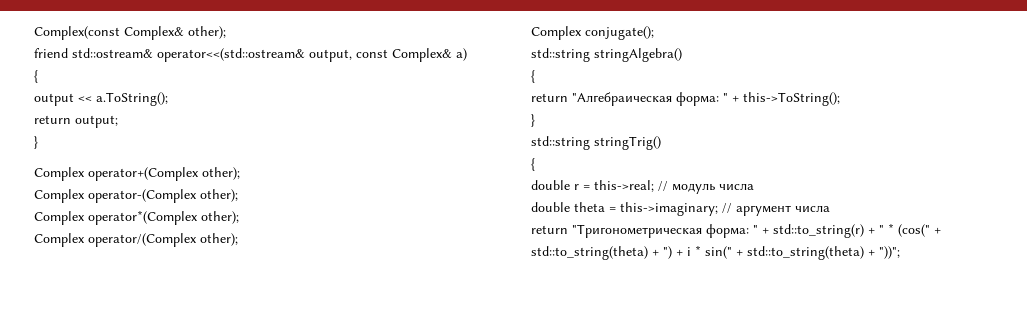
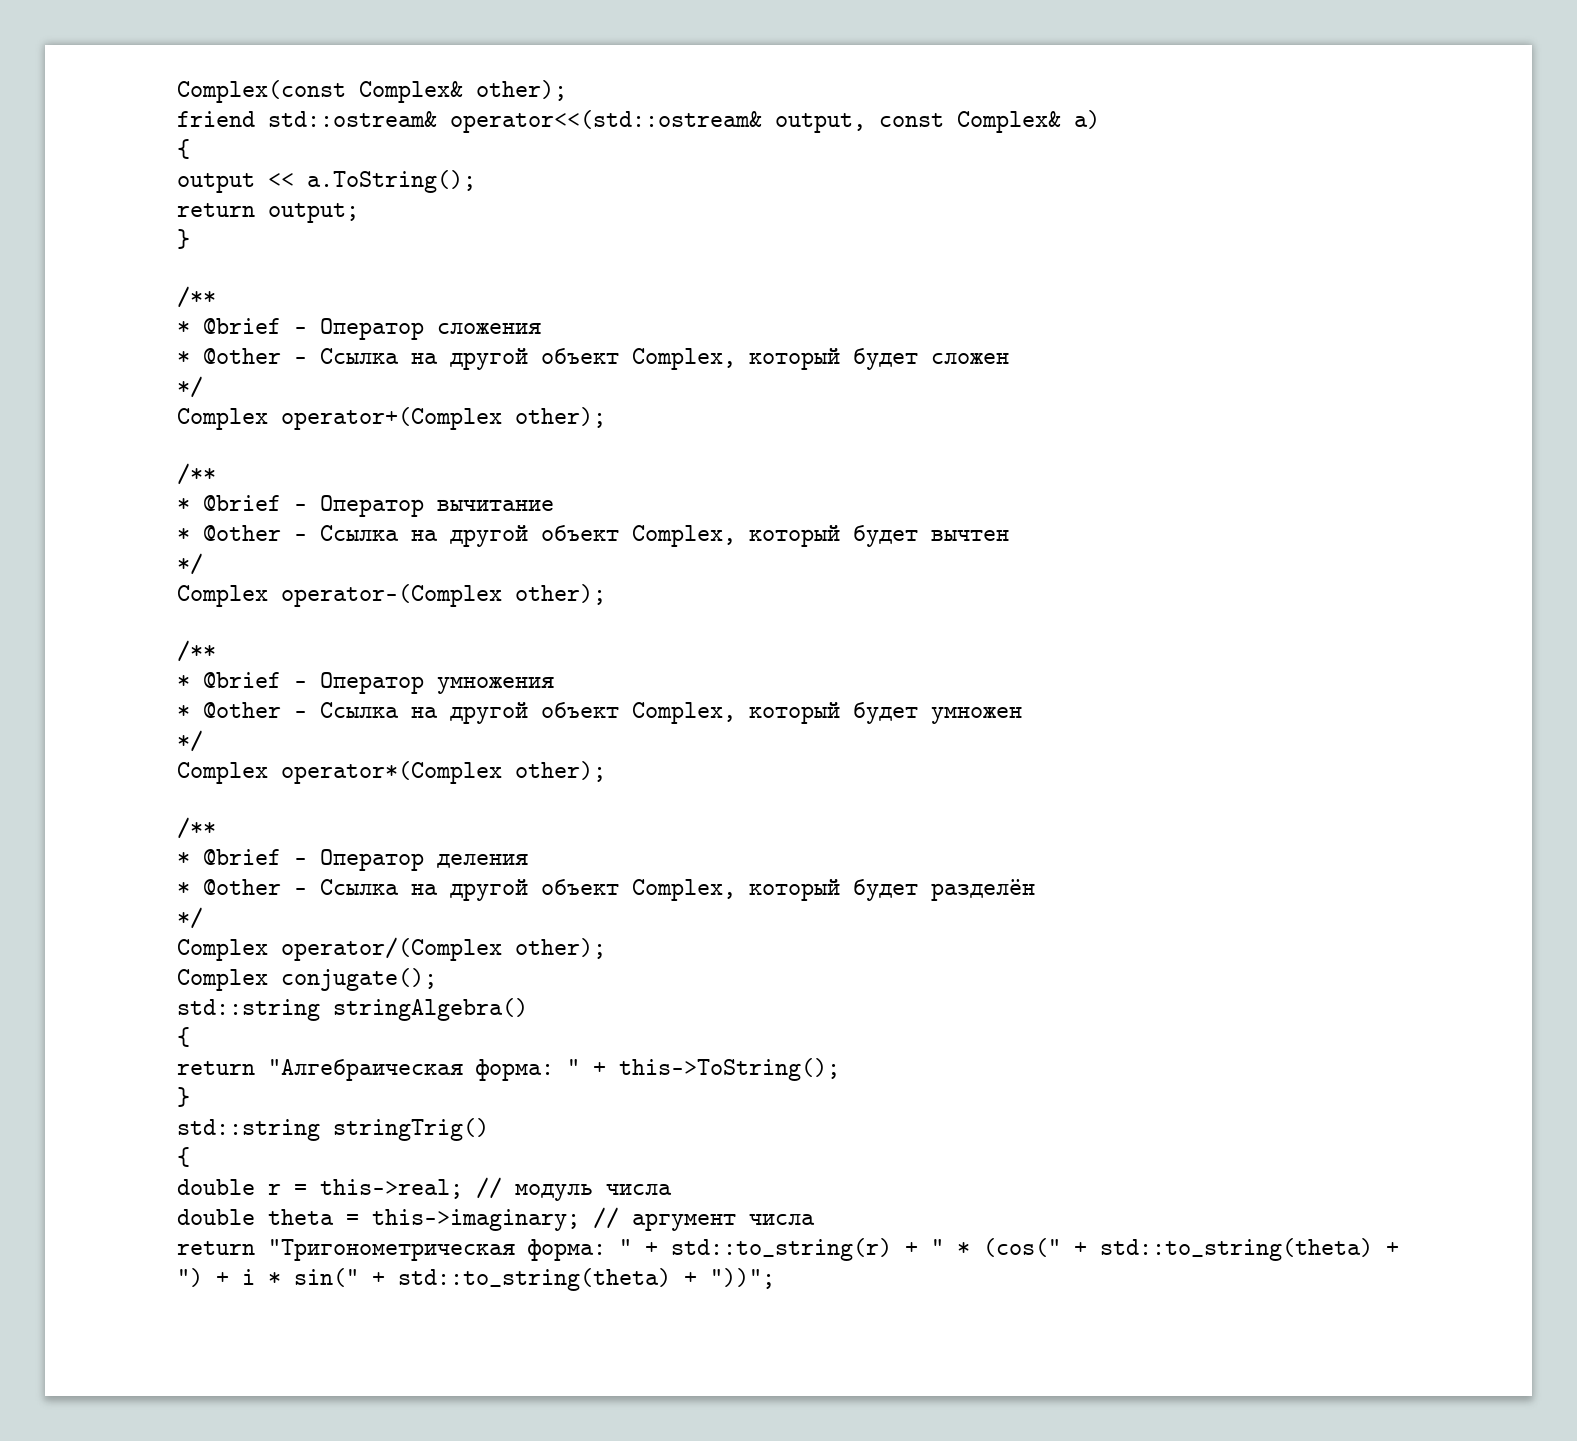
[34,167,240,181] [34,189,238,203] [34,210,239,225] Complex operator+(Complex other); // Complex operator-(Complex other); // Complex operator*(Complex other); -> [177,286,216,308] [177,318,541,340] [177,348,1009,370] [177,376,203,398] [177,407,606,430] [177,463,216,485] [177,495,554,517] [177,525,1009,547] [177,553,203,575] [177,584,606,607] [177,640,216,662] [177,672,554,694] [177,702,1022,724] [177,730,203,752] [177,761,606,784] [177,817,216,839] [177,849,528,871] [177,879,1035,901] [177,907,203,929] /** // * @brief - Оператор сложения // * @other - Ссылка на другой объект Complex, который будет сложен // */ // Complex operator+(Complex other); // /** // * @brief - Оператор вычитание // * @other - Ссылка на другой объект Complex, который будет вычтен // */ // Complex operator-(Complex other); // /** // * @brief - Оператор умножения // * @other - Ссылка на другой объект Complex, который будет умножен // */ // Complex operator*(Complex other); // /** // * @brief - Оператор деления // * @other - Ссылка на другой объект Complex, который будет разделён // */

